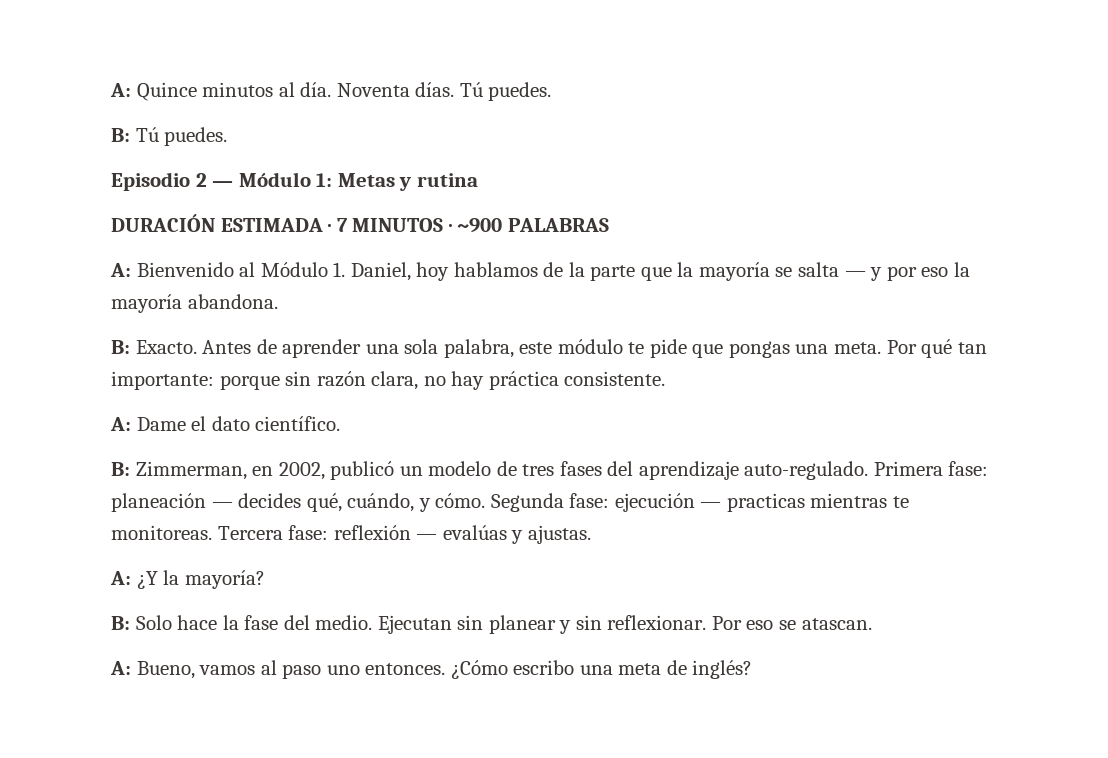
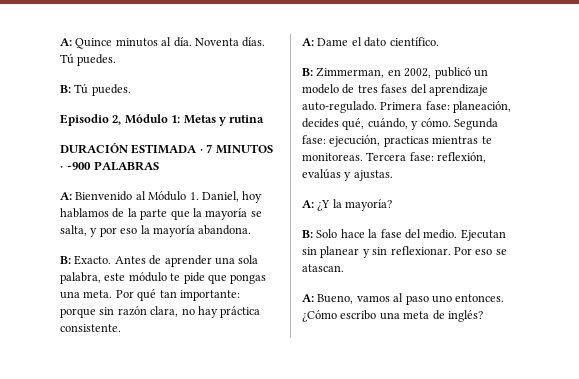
[195,173,234,187] 2 — -> [112,115,122,125] 2,
[798,262,866,277] salta — -> [60,225,87,236] salta,
[111,493,233,512] planeación — -> [453,101,512,113] planeación,
[614,493,722,512] ejecución — -> [329,135,381,147] ejecución,
[333,525,438,540] reflexión — -> [437,152,487,163] reflexión,

